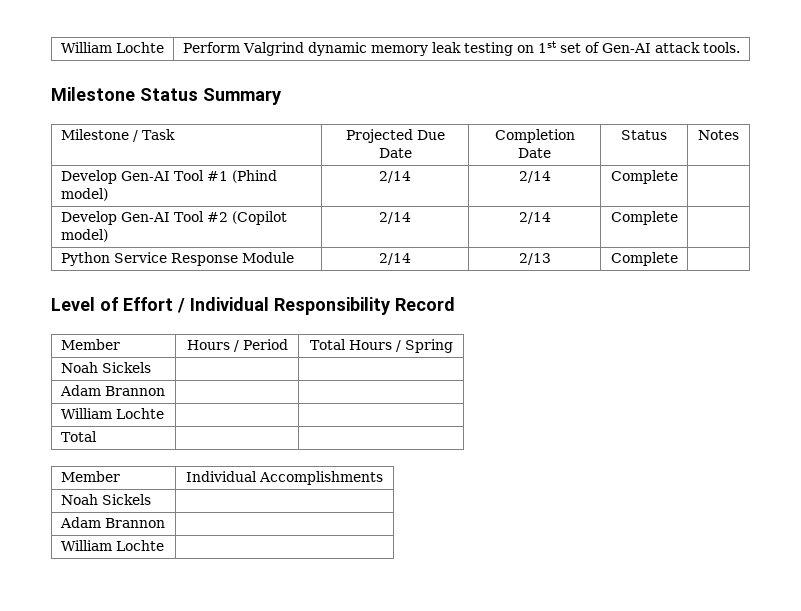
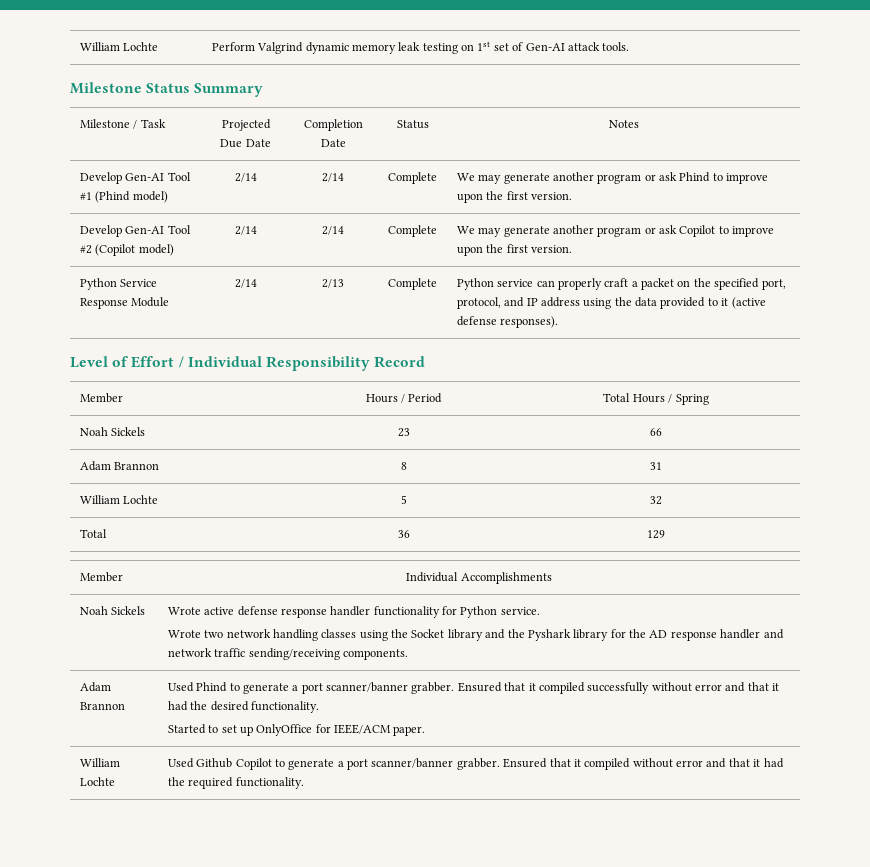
(678, 177) none -> [456,172,769,184] [456,191,572,203] We may generate another program or ask Phind to improve upon the first version.
(678, 218) none -> [456,225,775,237] [456,244,572,256] We may generate another program or ask Copilot to improve upon the first version.
(678, 259) none -> [456,278,786,290] [456,297,766,309] [456,316,559,328] Python service can properly craft a packet on the specified port, protocol, and IP address using the data provided to it (active defense responses).
[59,385,165,396] [60,408,164,419] | // Adam Brannon | | // William Lochte | | -> [397,428,410,437] [650,428,662,436] [79,461,160,471] [400,462,407,470] [650,462,662,470] [79,495,159,504] [400,495,407,504] [650,496,662,505] 23 | 66 // Adam Brannon | 8 | 31 // William Lochte | 5 | 32
(97, 436) | -> [397,530,410,538] [647,530,665,539] 36 | 129
[59,517,165,528] [60,540,164,551] // Adam Brannon | // William Lochte | -> [167,606,540,618] [167,629,784,641] [167,648,408,660] [79,682,111,692] [79,702,125,710] [167,682,780,694] [167,701,319,713] [167,724,426,736] [79,758,120,767] [79,777,115,786] [167,758,784,770] [167,777,304,789] Wrote active defense response handler functionality for Python service. // Wrote two network handling classes using the Socket library and the Pyshark library for the AD response handler and network traffic sending/receiving components. // Adam Brannon | Used Phind to generate a port scanner/banner grabber. Ensured that it compiled successfully without error and that it had the desired functionality. // Started to set up OnlyOffice for IEEE/ACM paper. // William Lochte | Used Github Copilot to generate a port scanner/banner grabber. Ensured that it compiled without error and that it had the required functionality.

